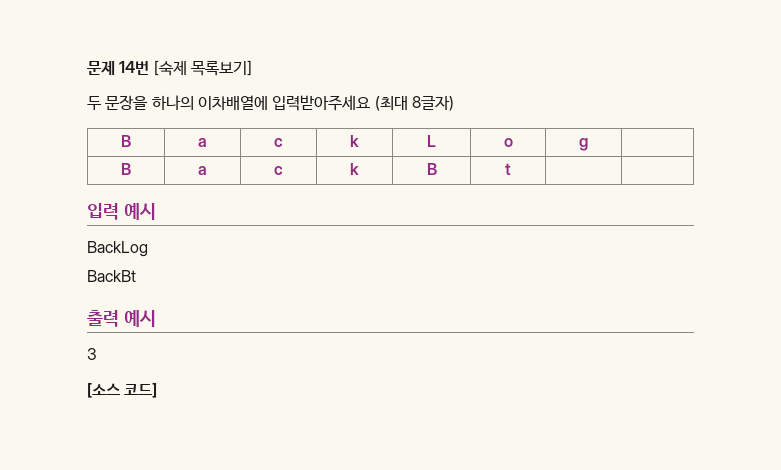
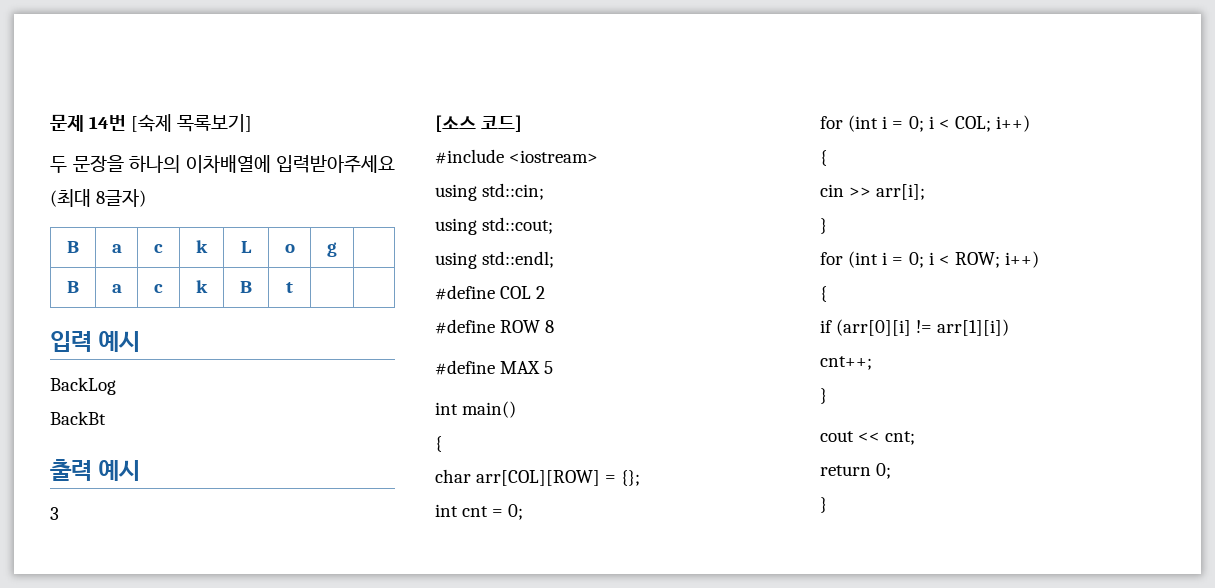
(158, 390) none -> [435,149,599,164] [435,183,545,201] [435,217,554,235] [435,251,555,269] [435,285,546,300] [435,319,555,334] [435,360,554,375] [435,401,517,418] [435,436,442,452] [435,469,641,486] [435,504,524,520] [820,115,1031,132] [820,150,827,166] [820,184,926,200] [820,218,827,234] [820,251,1040,268] [820,286,827,302] [820,319,1010,336] [820,356,872,370] [820,388,827,404] [820,431,916,445] [820,463,892,479] [820,497,827,513] // #include <iostream> // using std::cin; // using std::cout; // using std::endl; // #define COL 2 // #define ROW 8 // #define MAX 5 // int main() // { // char arr[COL][ROW] = {}; // int cnt = 0; // for (int i = 0; i < COL; i++) // { // cin >> arr[i]; // } // for (int i = 0; i < ROW; i++) // { // if (arr[0][i] != arr[1][i]) // cnt++; // } // cout << cnt; // return 0; // }

